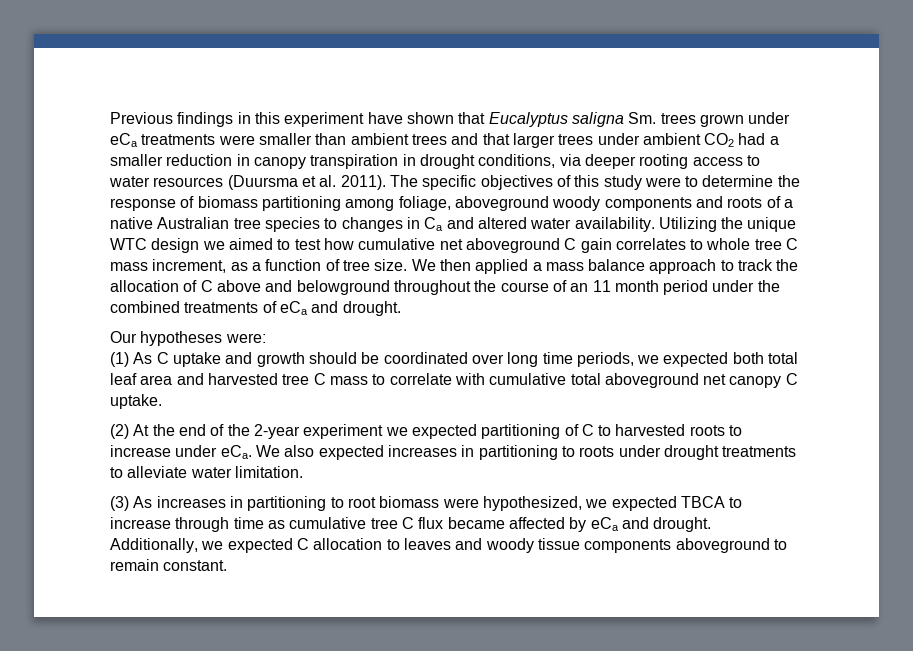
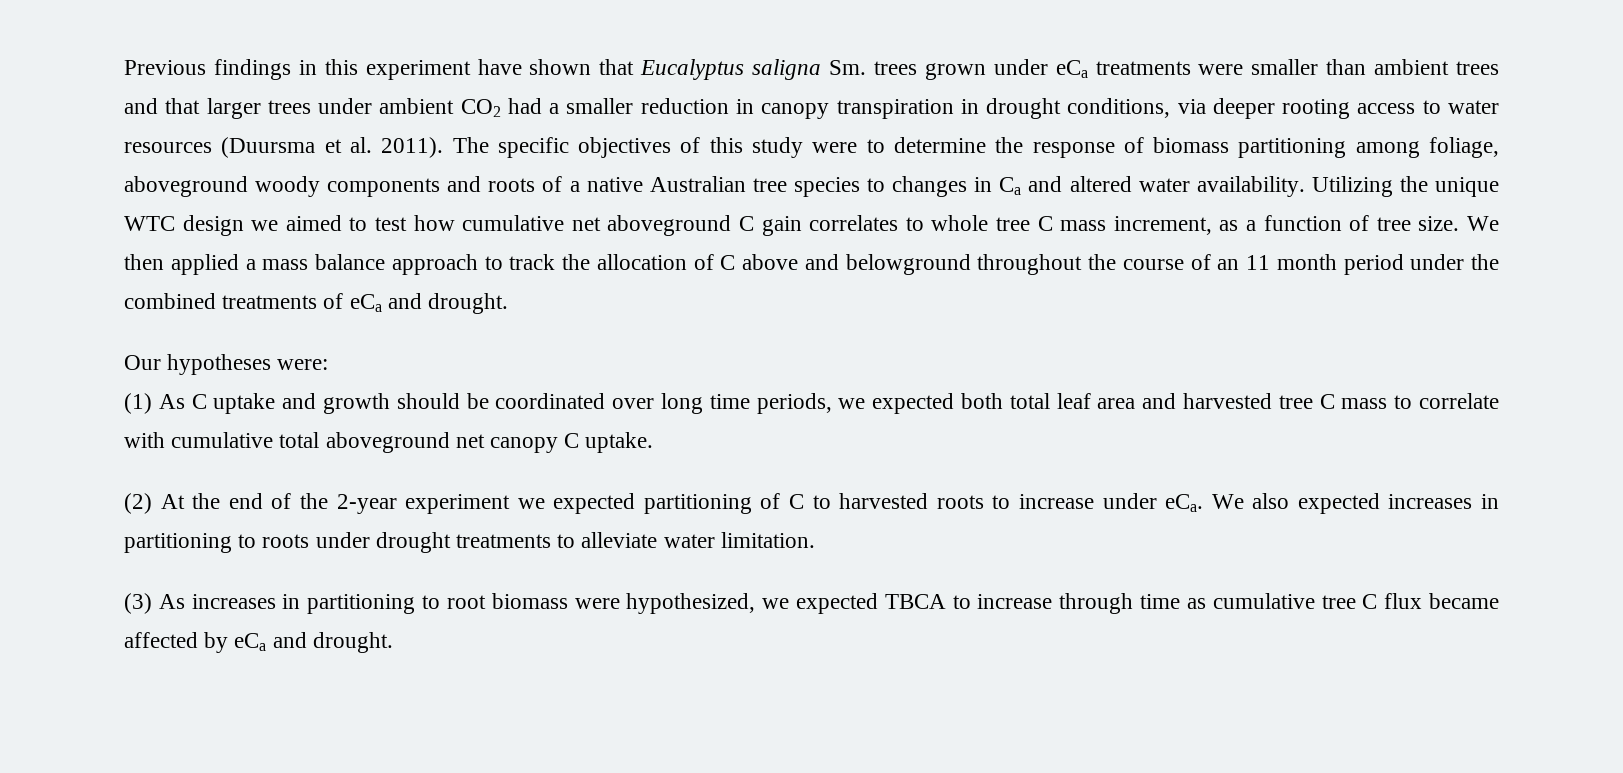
[110,538,787,553] [110,559,228,571] Additionally, we expected C allocation to leaves and woody tissue components aboveground to remain constant. -> (393, 642) none

